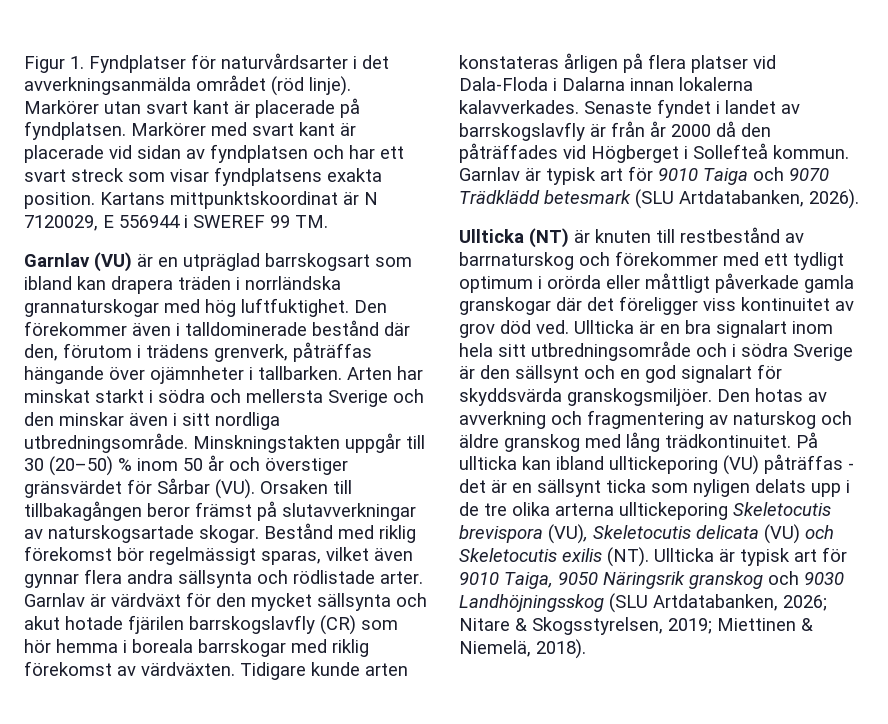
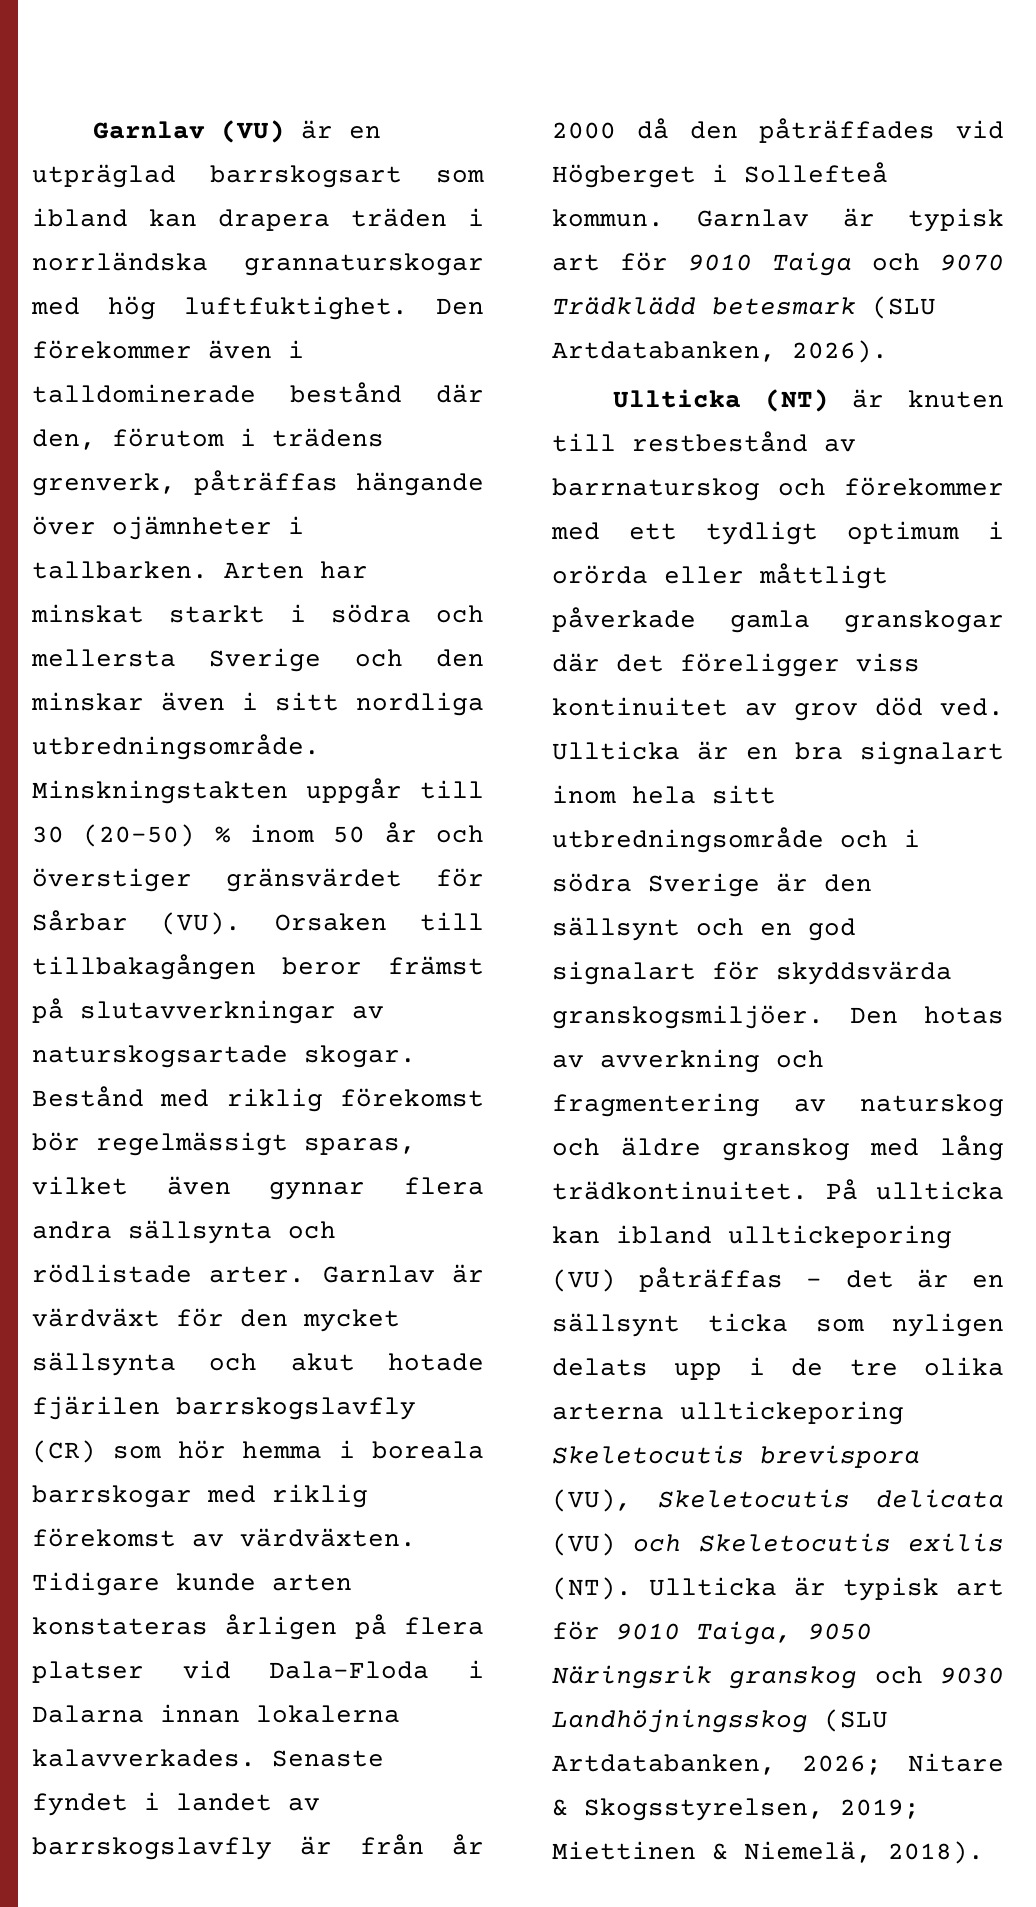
[24,53,389,73] [24,75,351,96] [24,98,360,118] [24,121,356,140] [24,144,404,163] [24,167,382,186] [24,191,378,209] [24,215,328,231] Figur 1. Fyndplatser för naturvårdsarter i det avverkningsanmälda området (röd linje). Markörer utan svart kant är placerade på fyndplatsen. Markörer med svart kant är placerade vid sidan av fyndplatsen och har ett svart streck som visar fyndplatsens exakta position. Kartans mittpunktskoordinat är N 7120029, E 556944 i SWEREF 99 TM. // -> (92, 130) none

